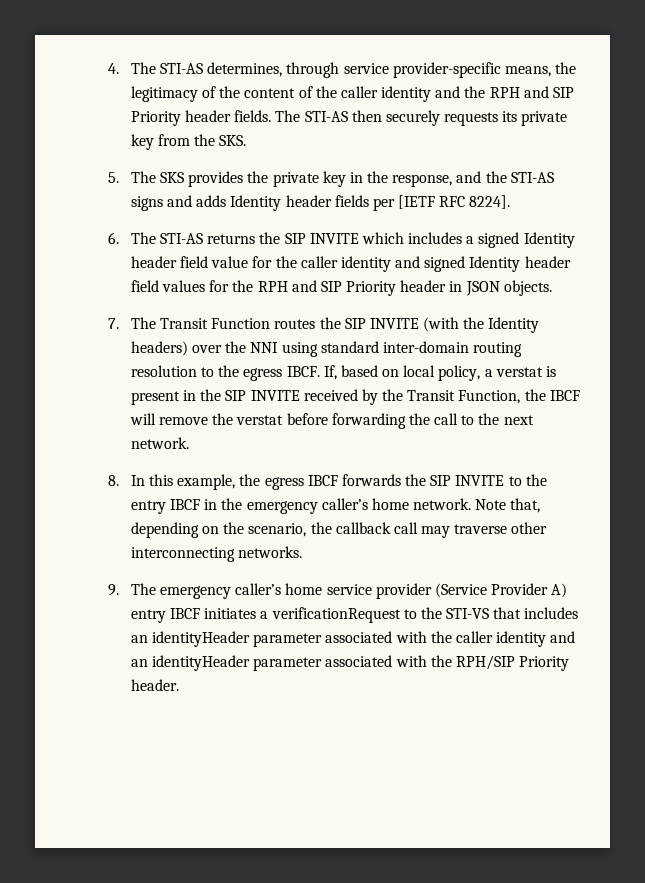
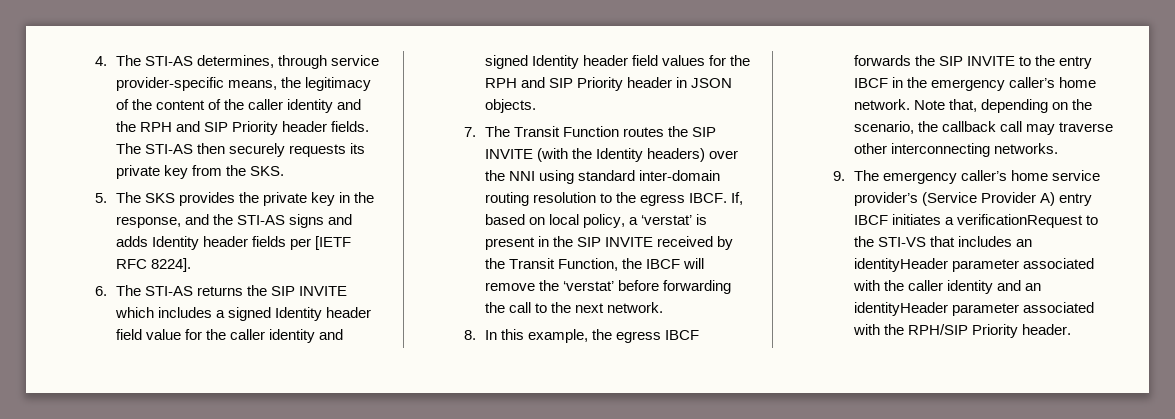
[495,367,543,377] verstat -> [641,215,693,225] ‘verstat’
[236,415,284,425] verstat -> [562,281,614,291] ‘verstat’
[375,583,432,599] provider -> [853,192,918,206] provider’s

